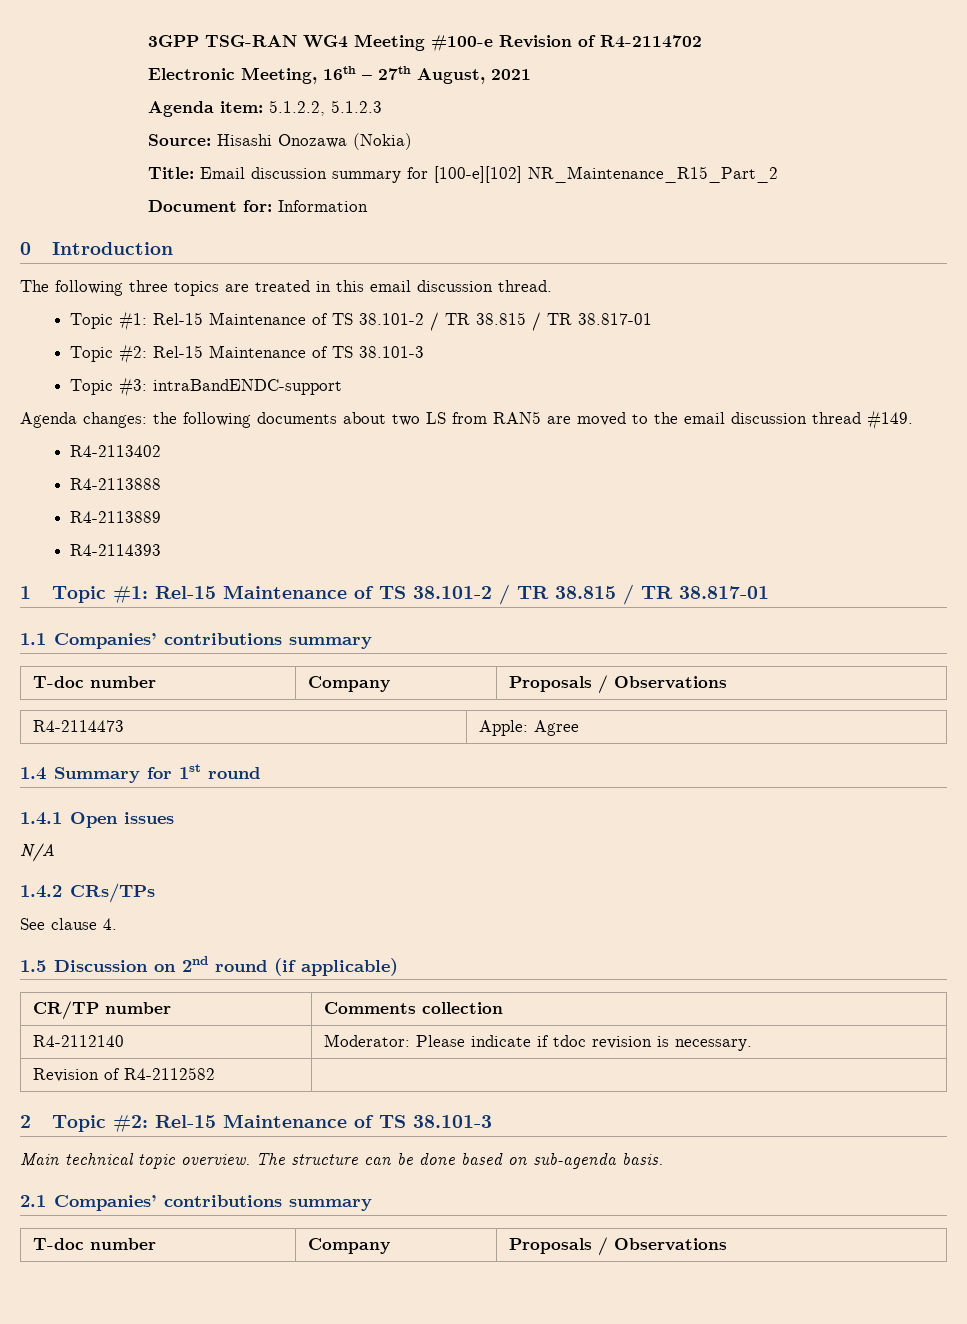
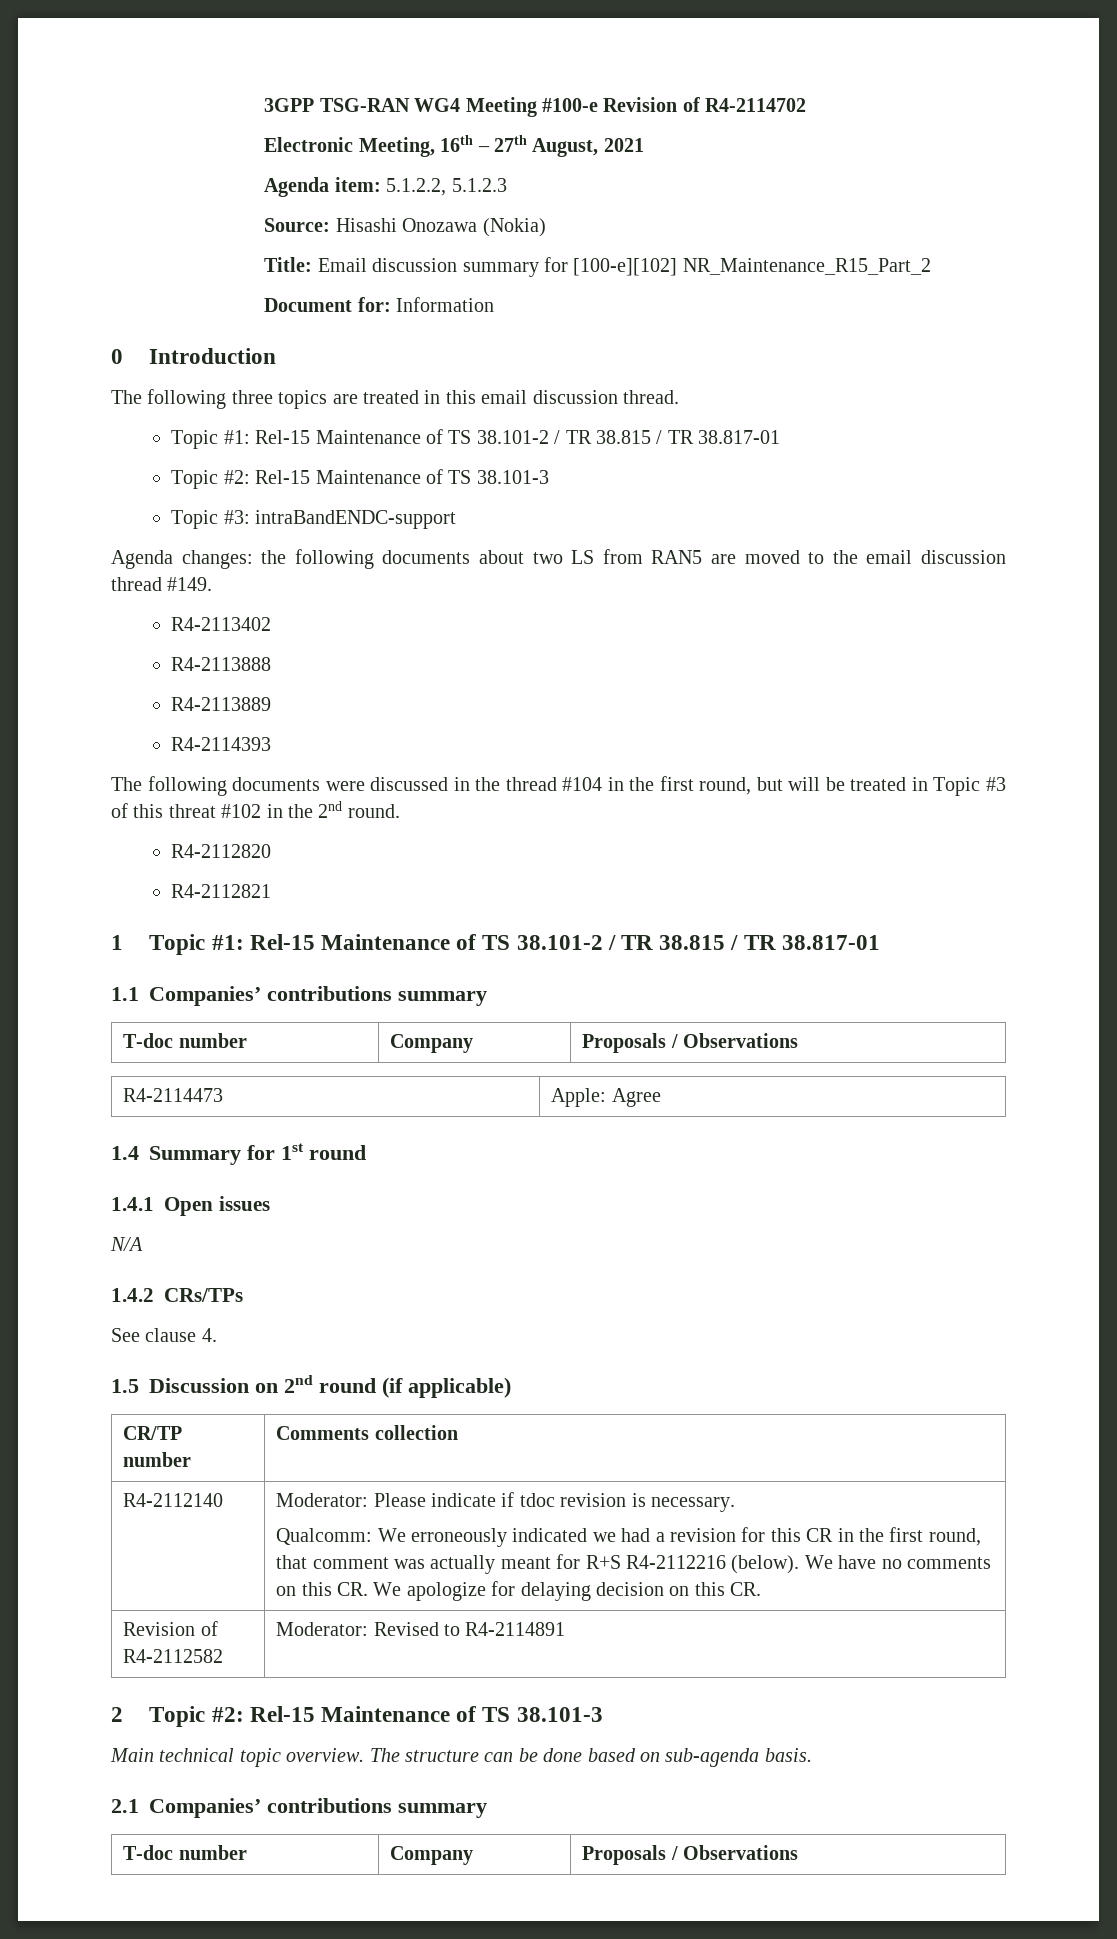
(162, 550) none -> [111,776,1006,796] [111,801,400,818] [171,844,272,858] [171,884,272,898] // The following documents were discussed in the thread #104 in the first round, but will be treated in Topic #3 of this threat #102 in the 2nd round. // R4-2112820 // R4-2112821
(753, 1045) none -> [276,1527,981,1547] [276,1554,991,1574] [276,1581,762,1601] // Qualcomm: We erroneously indicated we had a revision for this CR in the first round, that comment was actually meant for R+S R4-2112216 (below). We have no comments on this CR. We apologize for delaying decision on this CR.
(216, 1073) none -> [276,1622,566,1636] Moderator: Revised to R4-2114891

